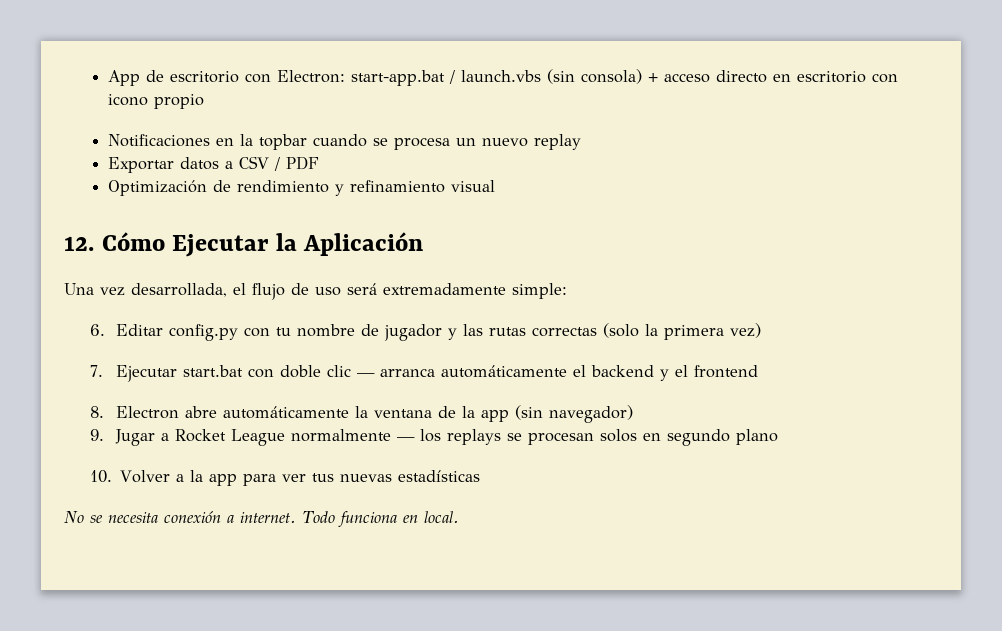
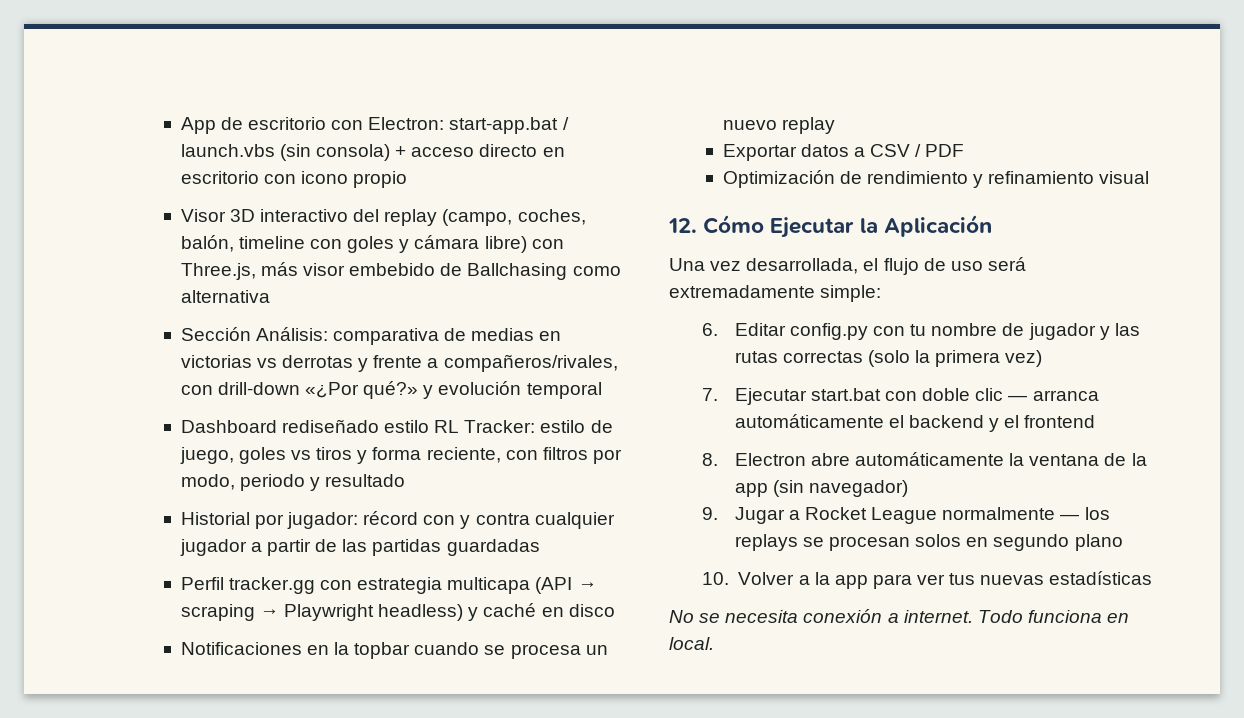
(205, 101) none -> [180,209,586,226] [180,235,564,253] [180,262,621,280] [180,290,270,303] [180,327,562,345] [180,354,618,372] [180,381,602,399] [180,419,613,433] [179,447,622,464] [180,474,406,491] [180,511,615,529] [179,539,540,556] [180,577,597,594] [180,603,615,621] // Visor 3D interactivo del replay (campo, coches, balón, timeline con goles y cámara libre) con Three.js, más visor embebido de Ballchasing como alternativa // Sección Análisis: comparativa de medias en victorias vs derrotas y frente a compañeros/rivales, con drill-down «¿Por qué?» y evolución temporal // Dashboard rediseñado estilo RL Tracker: estilo de juego, goles vs tiros y forma reciente, con filtros por modo, periodo y resultado // Historial por jugador: récord con y contra cualquier jugador a partir de las partidas guardadas // Perfil tracker.gg con estrategia multicapa (API → scraping → Playwright headless) y caché en disco

